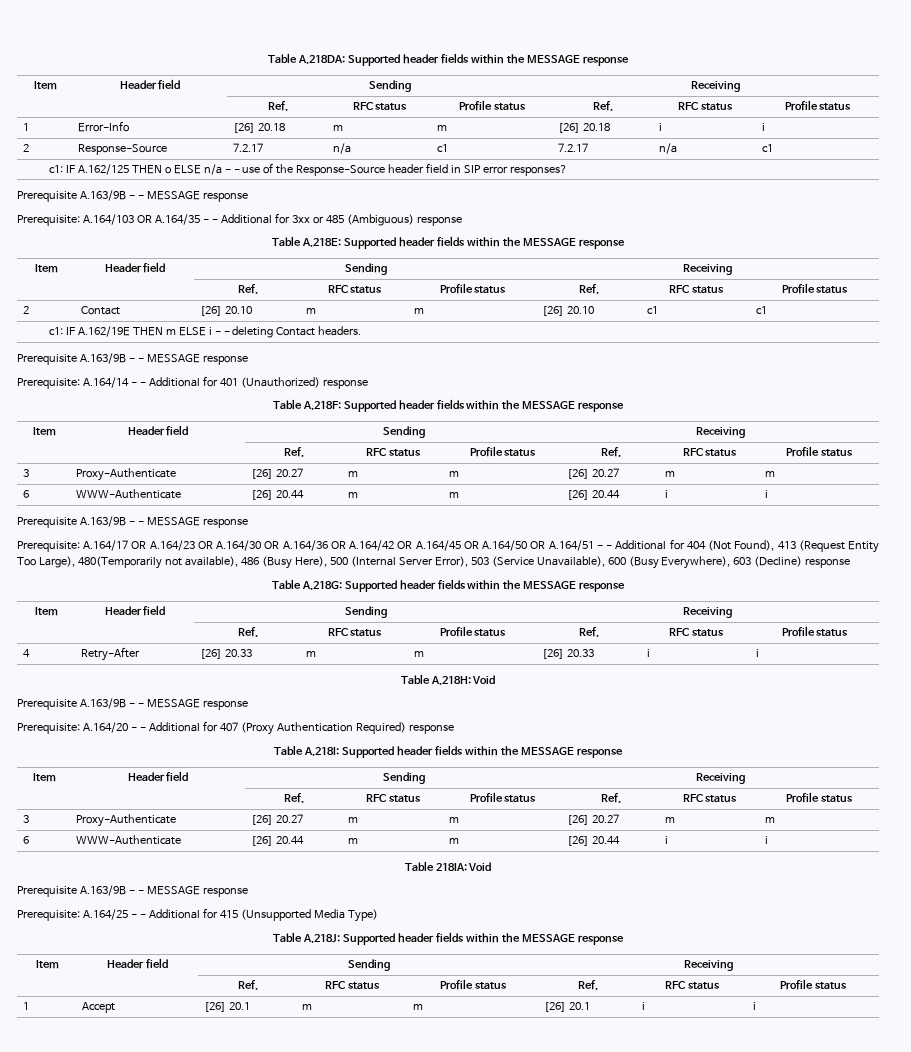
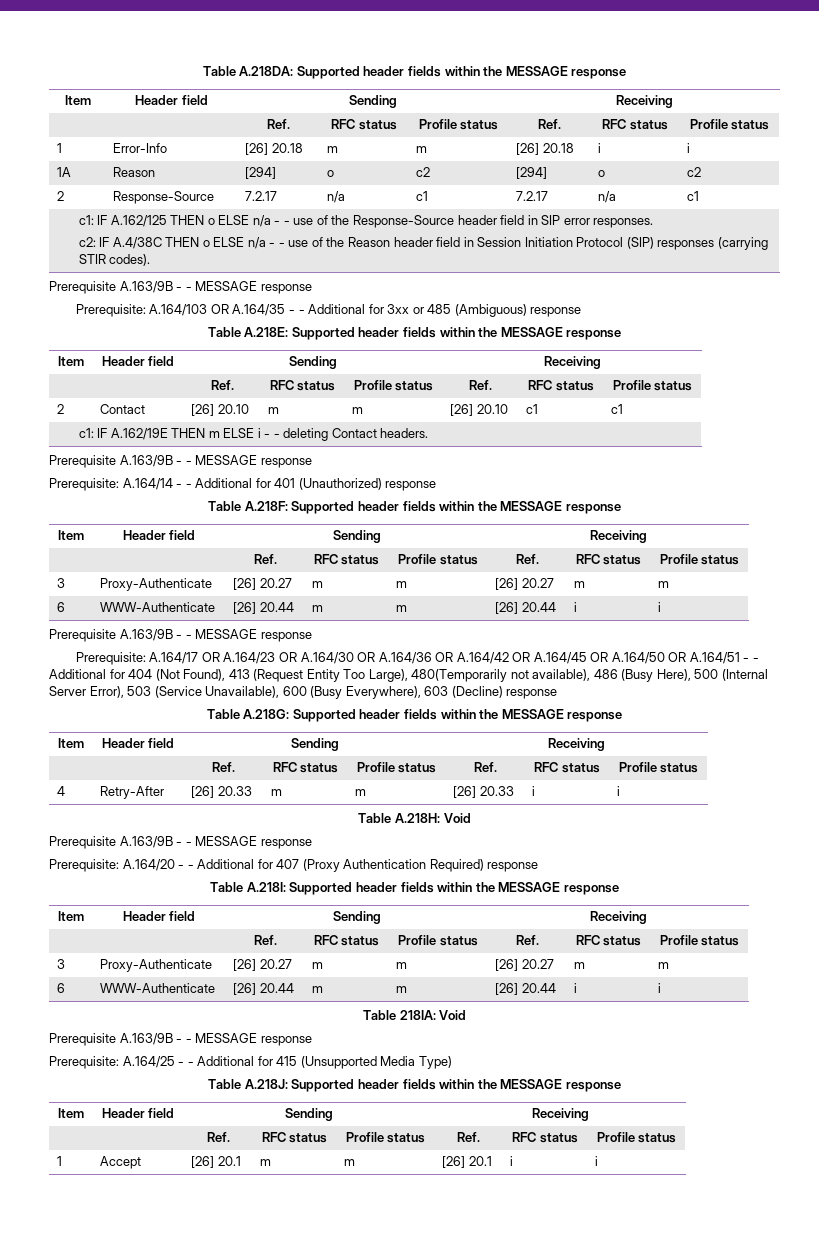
(766, 127) none -> [57,167,72,177] [113,167,156,177] [245,167,277,179] [327,170,335,177] [416,167,431,177] [516,167,548,179] [598,170,606,177] [687,167,702,177] // 1A | Reason | [294] | o | c2 | [294] | o | c2
[510,165,568,176] responses? -> [593,218,654,228] [78,237,768,250] [78,254,151,266] responses. // c2: IF A.4/38C THEN o ELSE n/a - - use of the Reason header field in Session Initiation Protocol (SIP) responses (carrying STIR codes).

